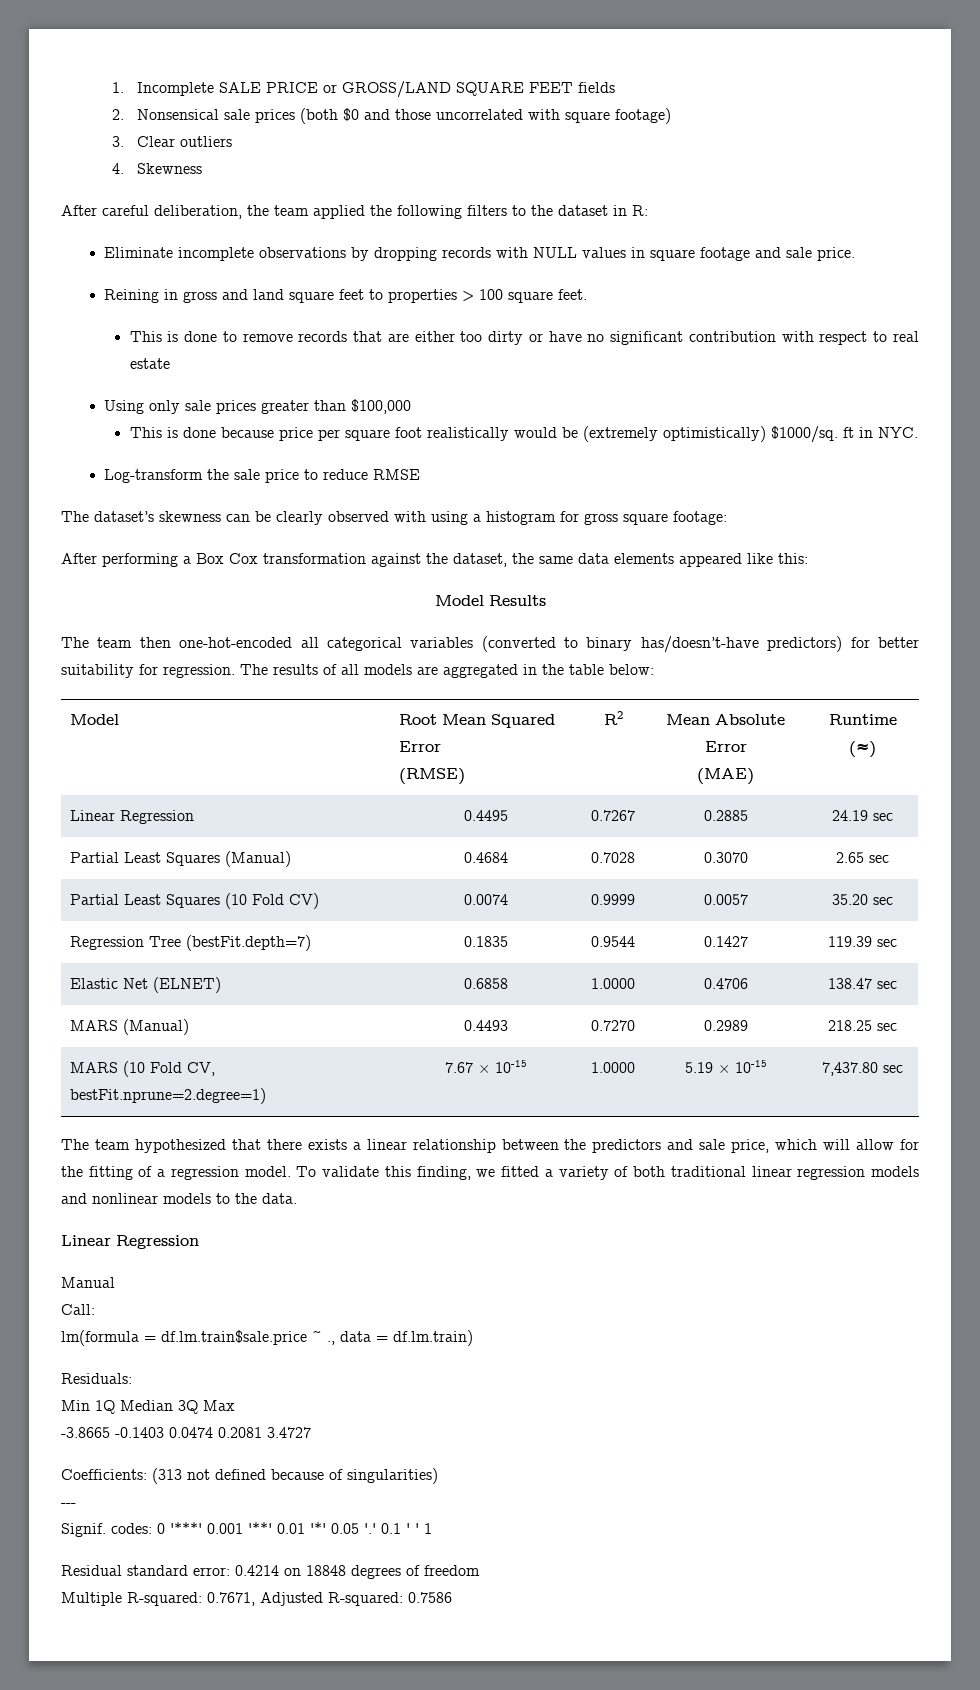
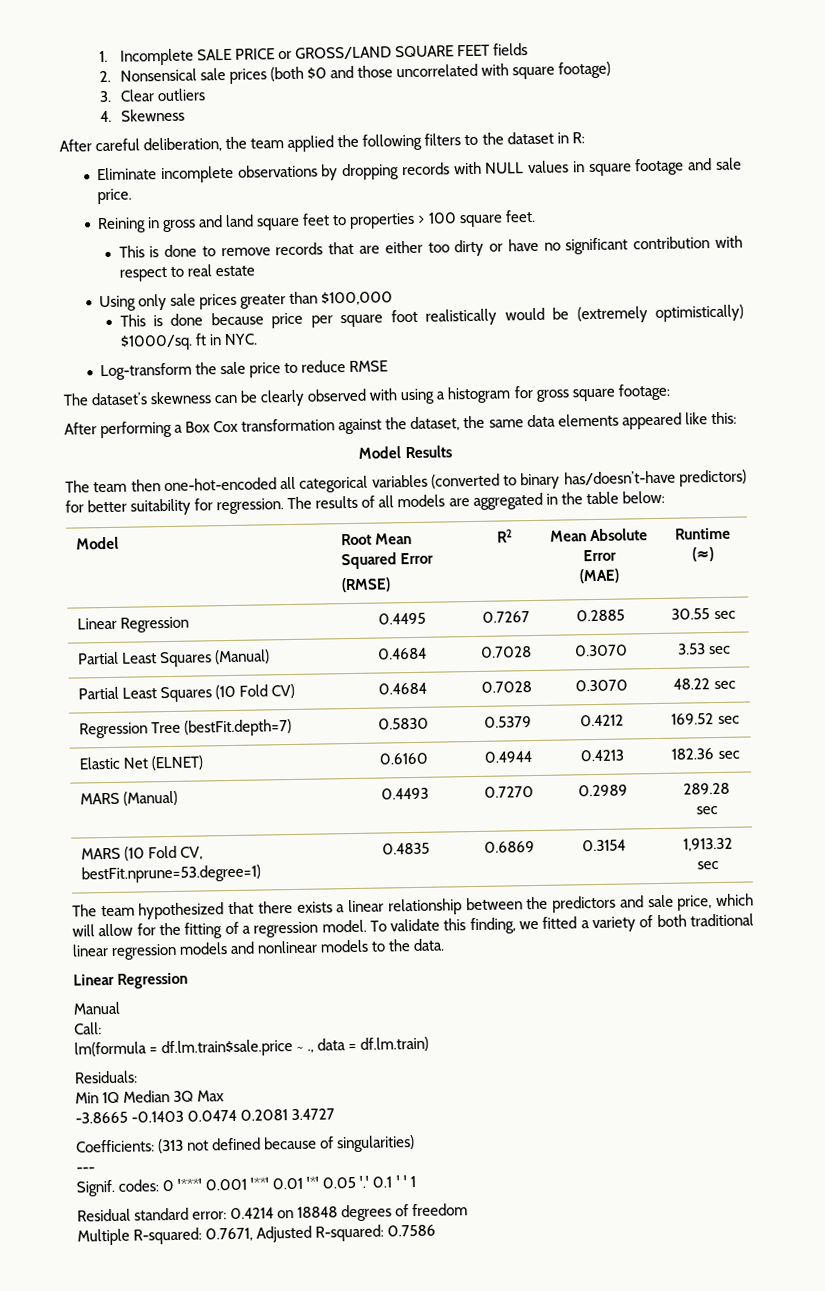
[832,810,868,821] 24.19 -> [671,608,711,620] 30.55
[836,852,864,863] 2.65 -> [677,643,706,655] 3.53
[464,894,508,905] [591,894,635,905] [703,894,748,905] [832,894,868,905] 0.0074 | 0.9999 | 0.0057 | 35.20 -> [378,682,427,695] [481,681,532,693] [574,679,628,692] [673,678,711,690] 0.4684 | 0.7028 | 0.3070 | 48.22
[464,936,508,947] [591,936,635,947] [703,936,748,947] [828,936,872,947] 0.1835 | 0.9544 | 0.1427 | 119.39 -> [378,717,429,730] [483,716,532,728] [580,714,624,727] [671,713,715,725] 0.5830 | 0.5379 | 0.4212 | 169.52
[464,978,508,989] [591,978,635,989] [703,978,748,989] [828,978,872,989] 0.6858 | 1.0000 | 0.4706 | 138.47 -> [379,752,428,765] [483,751,532,763] [580,749,624,762] [671,748,715,760] 0.6160 | 0.4944 | 0.4213 | 182.36
[828,1020,872,1031] 218.25 -> [683,782,730,795] 289.28
[69,1088,266,1104] [445,1060,527,1073] [591,1062,635,1073] [684,1060,767,1073] [822,1062,878,1076] bestFit.nprune=2.degree=1) | 7.67 × 10-15 | 1.0000 | 5.19 × 10-15 | 7,437.80 -> [80,864,261,884] [381,842,430,855] [484,841,535,853] [582,839,626,852] [682,837,733,852] bestFit.nprune=53.degree=1) | 0.4835 | 0.6869 | 0.3154 | 1,913.32

